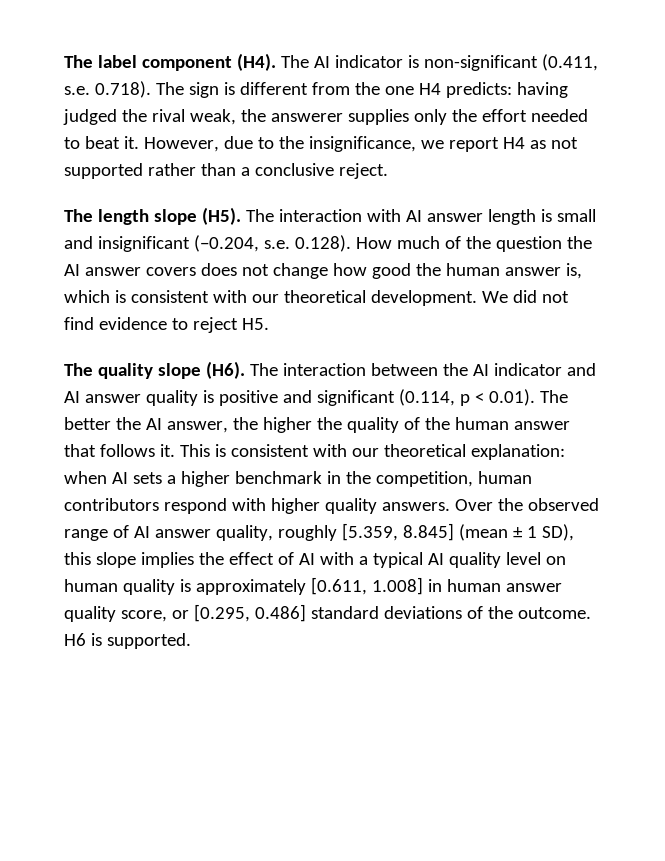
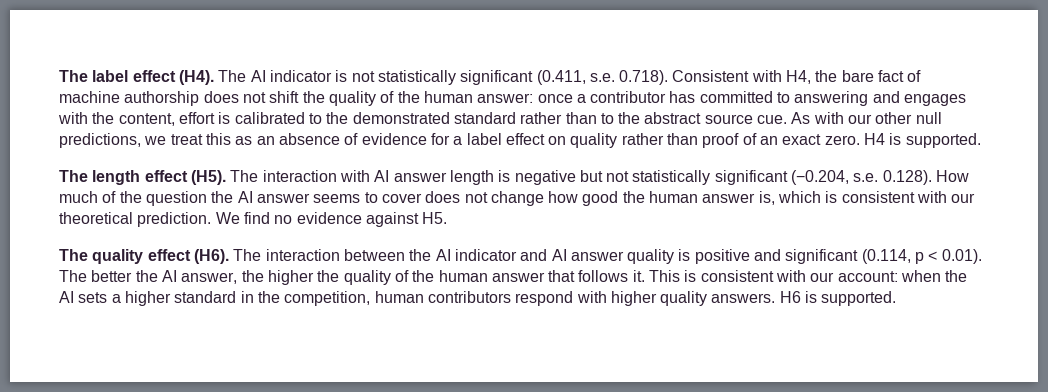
[141,56,232,71] component -> [132,70,176,82] effect
[423,54,598,71] [64,81,568,98] [63,109,588,125] [64,136,578,152] [64,163,388,179] non-significant (0.411, s.e. 0.718). The sign is different from the one H4 predicts: having judged the rival weak, the answerer supplies only the effort needed to beat it. However, due to the insignificance, we report H4 as not supported rather than a conclusive reject. -> [351,70,922,85] [59,91,967,106] [58,112,942,126] [59,133,981,148] not statistically significant (0.411, s.e. 0.718). Consistent with H4, the bare fact of machine authorship does not shift the quality of the human answer: once a contributor has committed to answering and engages with the content, effort is calibrated to the demonstrated standard rather than to the abstract source cue. As with our other null predictions, we treat this as an absence of evidence for a label effect on quality rather than proof of an exact zero. H4 is supported.
[153,209,197,225] slope -> [144,170,188,182] effect
[556,209,596,222] [64,236,190,252] small and insignificant -> [514,170,788,185] negative but not statistically significant
[145,267,196,276] covers -> [313,192,422,203] seems to cover
[370,290,569,306] [64,317,238,333] development. We did not find evidence to reject -> [137,212,419,227] prediction. We find no evidence against
[157,363,201,379] slope -> [147,249,191,261] effect
[383,444,565,460] [64,471,107,484] theoretical explanation: when -> [837,270,968,282] account: when the
[234,471,322,484] benchmark -> [174,291,237,303] standard
[454,498,599,511] [64,523,574,541] [64,552,566,568] [64,577,562,595] [64,604,591,622] Over the observed range of AI answer quality, roughly [5.359, 8.845] (mean ± 1 SD), this slope implies the effect of AI with a typical AI quality level on human quality is approximately [0.611, 1.008] in human answer quality score, or [0.295, 0.486] standard deviations of the outcome. -> (776, 298) none

